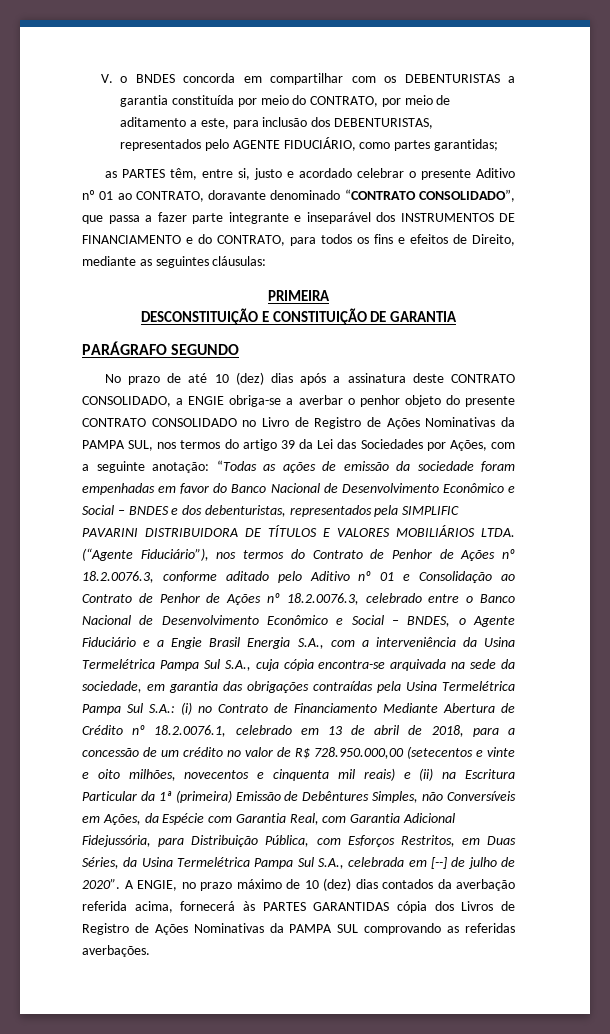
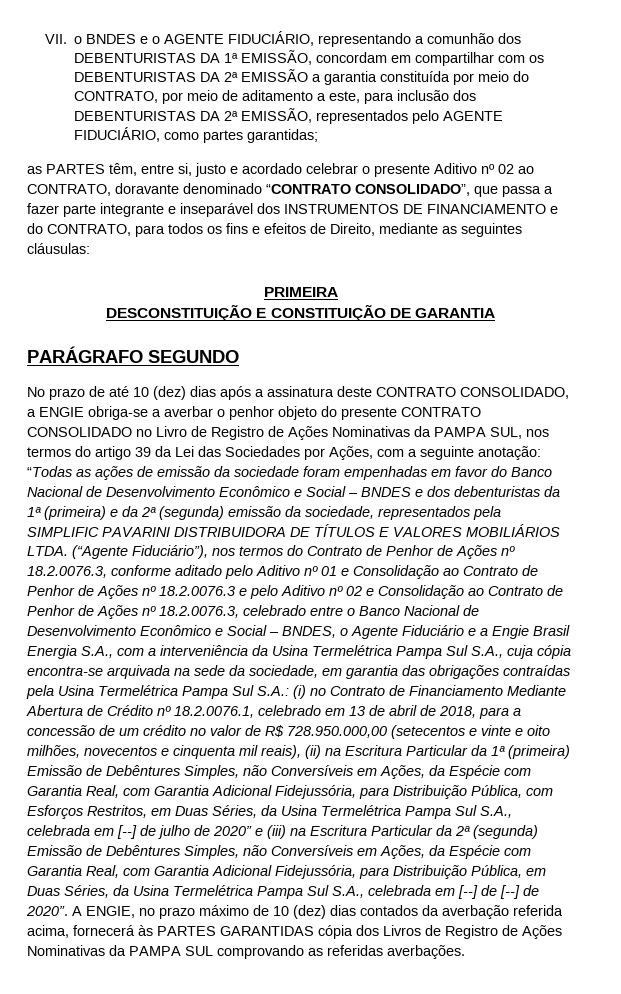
[101,74,114,83] V. -> [45,34,68,44] VII.
[183,73,236,83] concorda -> [140,31,522,47] [74,50,388,65] e o AGENTE FIDUCIÁRIO, representando a comunhão dos DEBENTURISTAS DA 1ª EMISSÃO, concordam
(500, 78) none -> [200,69,309,82] DA 2ª EMISSÃO
[333,118,433,129] DEBENTURISTAS, -> [74,108,313,123] DEBENTURISTAS DA 2ª EMISSÃO,
[99,191,114,200] 01 -> [498,164,514,174] 02
[204,505,286,517] debenturistas, -> [454,486,560,497] [27,506,374,520] debenturistas da 1ª (primeira) e da 2ª (segunda) emissão da sociedade,
(280, 598) none -> [159,585,563,599] [27,605,156,619] 18.2.0076.3 e pelo Aditivo nº 02 e Consolidação ao Contrato de Penhor de Ações nº
[363,768,411,781] reais) e -> [261,745,301,759] reais),
(515, 862) none -> [213,825,538,839] [27,845,531,859] [27,865,546,879] [27,885,539,899] 2020” e (iii) na Escritura Particular da 2ª (segunda) Emissão de Debêntures Simples, não Conversíveis em Ações, da Espécie com Garantia Real, com Garantia Adicional Fidejussória, para Distribuição Pública, em Duas Séries, da Usina Termelétrica Pampa Sul S.A., celebrada em [--] de [--] de

